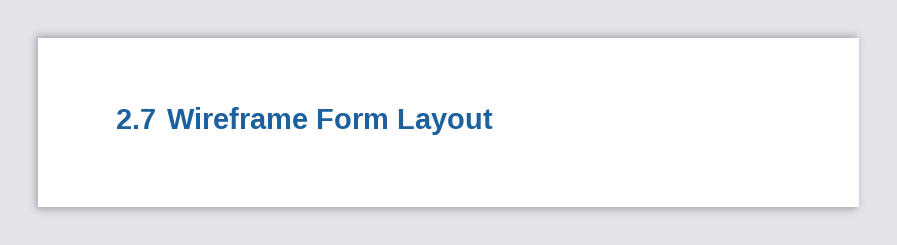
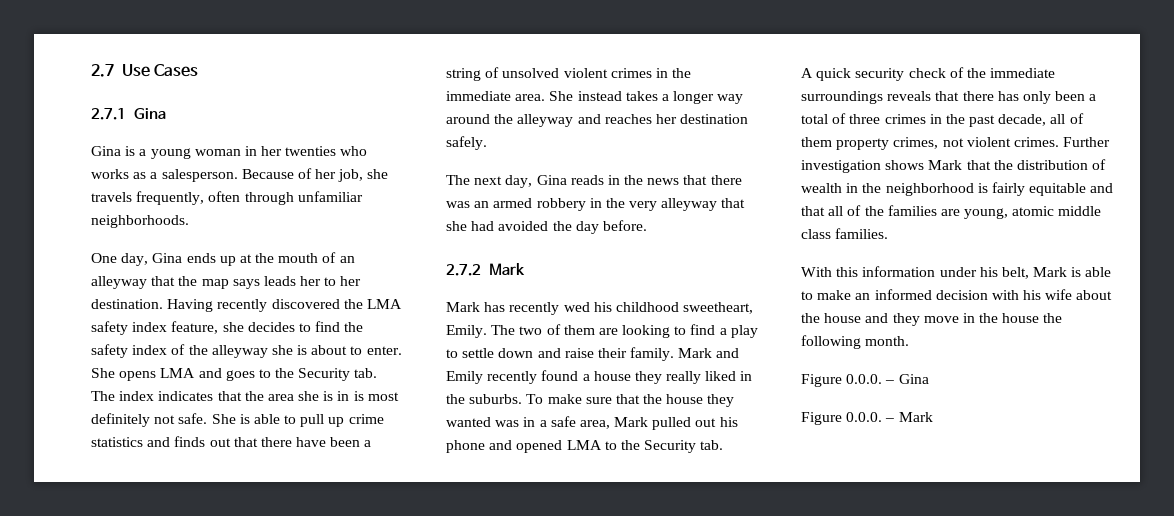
[166,107,493,135] Wireframe Form Layout -> [121,64,198,77] [91,108,166,120] [91,146,368,159] [91,168,389,182] [91,191,363,205] [91,215,189,228] [91,252,355,266] [91,276,362,289] [91,299,402,312] [91,321,364,335] [91,344,402,358] [91,368,378,381] [91,391,399,401] [91,413,384,427] [91,436,372,447] [446,67,692,81] [446,91,744,104] [446,114,749,127] [446,136,487,150] [446,175,742,188] [446,198,746,211] [446,220,647,234] [446,263,525,276] [446,302,754,315] [446,324,758,338] [446,347,740,361] [446,370,753,384] [446,394,735,407] [446,416,738,430] [446,440,724,453] [801,67,1056,81] [801,91,1097,104] [801,113,1084,127] [801,137,1111,150] [801,159,1107,173] [801,182,1114,196] [801,205,1102,219] [801,228,889,239] [801,266,1112,279] [801,289,1113,300] [801,313,1063,326] [801,335,910,349] [801,374,929,387] [801,412,933,425] Use Cases // 2.7.1 Gina // Gina is a young woman in her twenties who works as a salesperson. Because of her job, she travels frequently, often through unfamiliar neighborhoods. // One day, Gina ends up at the mouth of an alleyway that the map says leads her to her destination. Having recently discovered the LMA safety index feature, she decides to find the safety index of the alleyway she is about to enter. She opens LMA and goes to the Security tab. The index indicates that the area she is in is most definitely not safe. She is able to pull up crime statistics and finds out that there have been a string of unsolved violent crimes in the immediate area. She instead takes a longer way around the alleyway and reaches her destination safely. // The next day, Gina reads in the news that there was an armed robbery in the very alleyway that she had avoided the day before. // 2.7.2 Mark // Mark has recently wed his childhood sweetheart, Emily. The two of them are looking to find a play to settle down and raise their family. Mark and Emily recently found a house they really liked in the suburbs. To make sure that the house they wanted was in a safe area, Mark pulled out his phone and opened LMA to the Security tab. // A quick security check of the immediate surroundings reveals that there has only been a total of three crimes in the past decade, all of them property crimes, not violent crimes. Further investigation shows Mark that the distribution of wealth in the neighborhood is fairly equitable and that all of the families are young, atomic middle class families. // With this information under his belt, Mark is able to make an informed decision with his wife about the house and they move in the house the following month. // Figure 0.0.0. – Gina // Figure 0.0.0. – Mark

